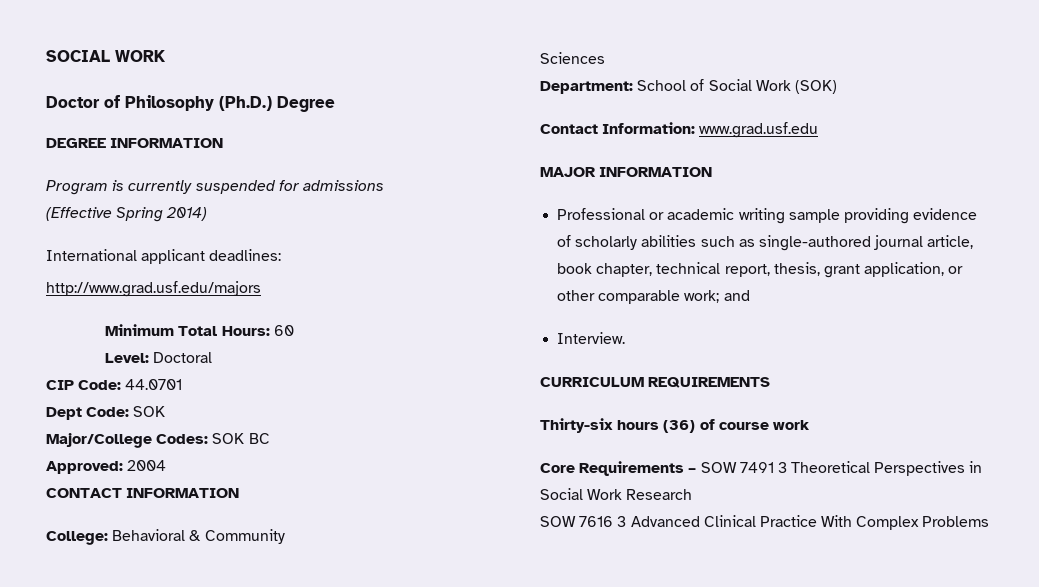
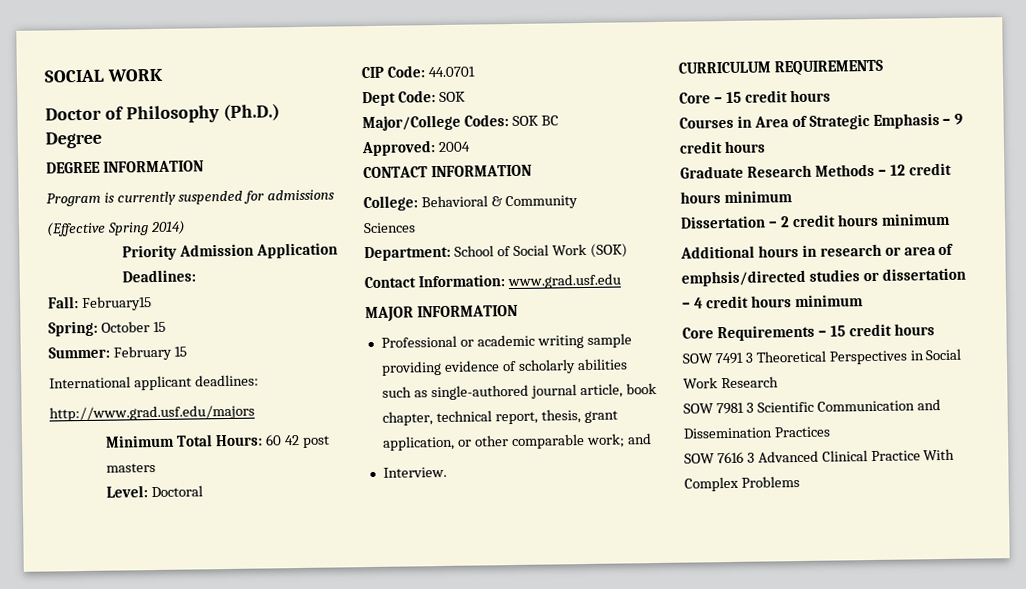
(208, 214) none -> [122,242,338,261] [122,269,197,283] [47,296,152,312] [48,320,166,337] [48,345,187,361] // Priority Admission Application Deadlines: // Fall: February15 // Spring: October 15 // Summer: February 15
(294, 330) none -> [283,435,330,448] [106,462,157,473] 42 post masters
[540,418,810,433] Thirty-six hours (36) of course work -> [679,89,831,104] [679,113,964,130] [679,140,766,154] [680,162,952,179] [680,190,793,204] [680,212,951,229] [680,243,955,259] [681,267,966,287] [682,294,864,309] Core – 15 credit hours // Courses in Area of Strategic Emphasis – 9 credit hours // Graduate Research Methods – 12 credit hours minimum // Dissertation – 2 credit hours minimum // Additional hours in research or area of emphsis/directed studies or dissertation – 4 credit hours minimum
(697, 470) none -> [829,323,935,337] 15 credit hours //
(693, 494) none -> [683,399,941,415] [683,426,831,439] // SOW 7981 3 Scientific Communication and Dissemination Practices

